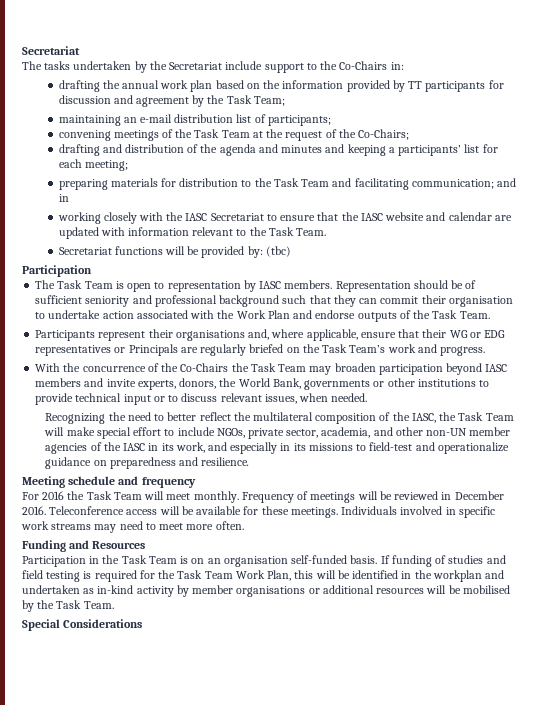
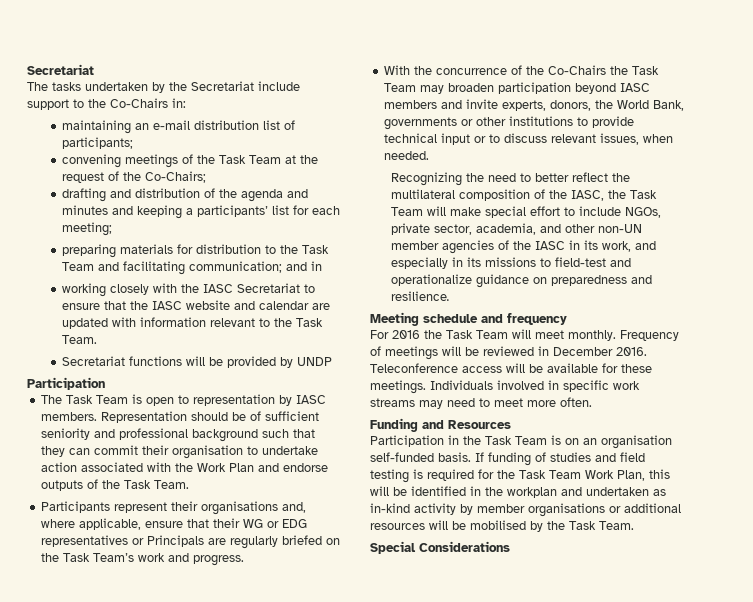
[58,80,504,92] [58,95,285,107] // drafting the annual work plan based on the information provided by TT participants for discussion and agreement by the Task Team; -> (186, 103) none
[247,246,291,258] by: (tbc) -> [280,357,333,368] by UNDP

